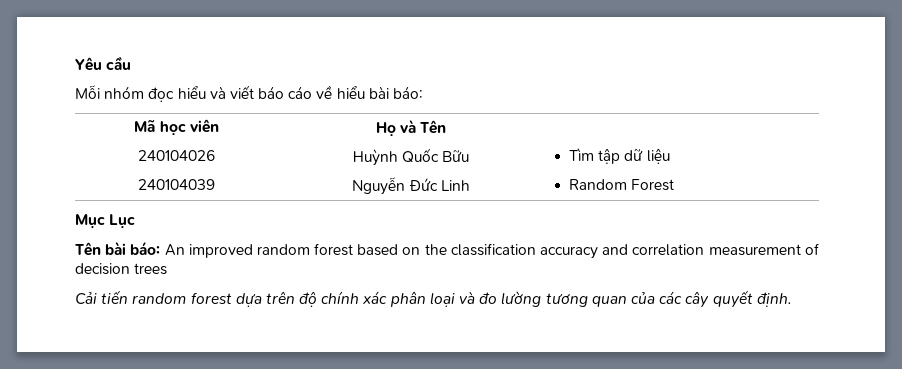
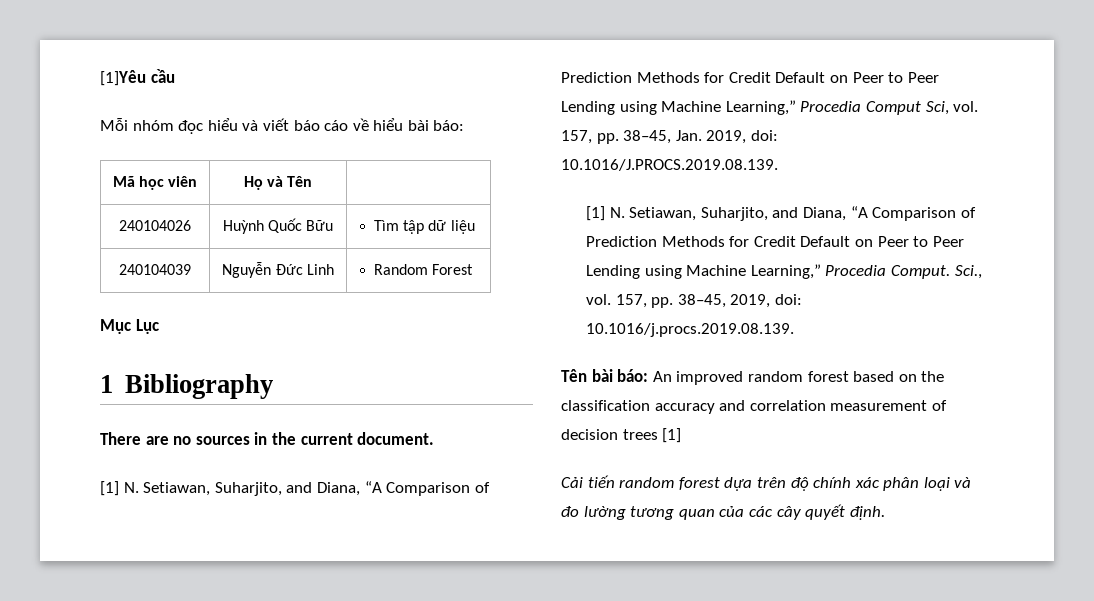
[75,57,102,71] Yêu -> [100,70,146,86] [1]Yêu
(136, 221) none -> [100,374,274,399] [100,432,435,445] [100,481,490,496] [561,72,939,83] [561,100,979,115] [561,130,778,144] [561,159,778,171] [586,206,976,221] [586,236,964,247] [586,264,982,279] [586,294,803,308] [586,323,795,337] // 1 Bibliography // There are no sources in the current document. // [1] N. Setiawan, Suharjito, and Diana, “A Comparison of Prediction Methods for Credit Default on Peer to Peer Lending using Machine Learning,” Procedia Comput Sci, vol. 157, pp. 38–45, Jan. 2019, doi: 10.1016/J.PROCS.2019.08.139. // [1] N. Setiawan, Suharjito, and Diana, “A Comparison of Prediction Methods for Credit Default on Peer to Peer Lending using Machine Learning,” Procedia Comput. Sci., vol. 157, pp. 38–45, 2019, doi: 10.1016/j.procs.2019.08.139.
(168, 269) none -> [662,428,682,443] [1]

